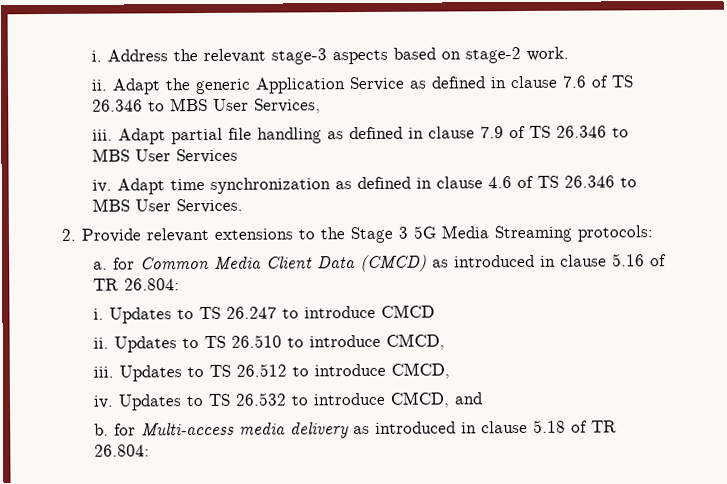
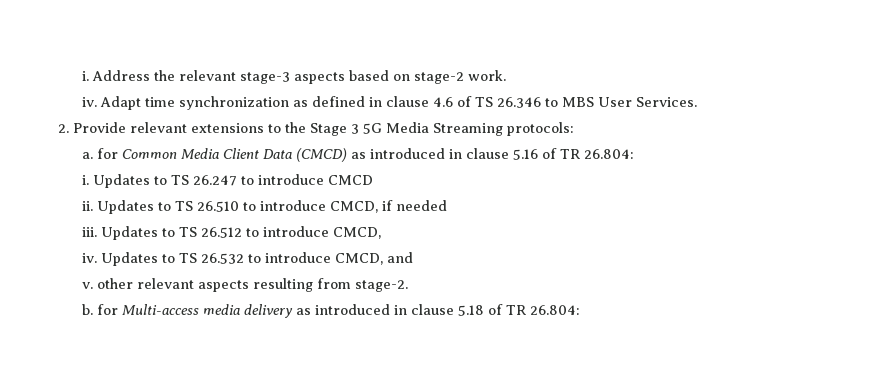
[90,75,634,95] [91,97,321,114] [91,125,629,145] [91,148,238,164] // ii. Adapt the generic Application Service as defined in clause 7.6 of TS 26.346 to MBS User Services, // iii. Adapt partial file handling as defined in clause 7.9 of TS 26.346 to MBS User Services -> (507, 75) none
(445, 341) none -> [382,200,448,211] if needed
(483, 398) none -> [82,278,409,292] // v. other relevant aspects resulting from stage-2.

